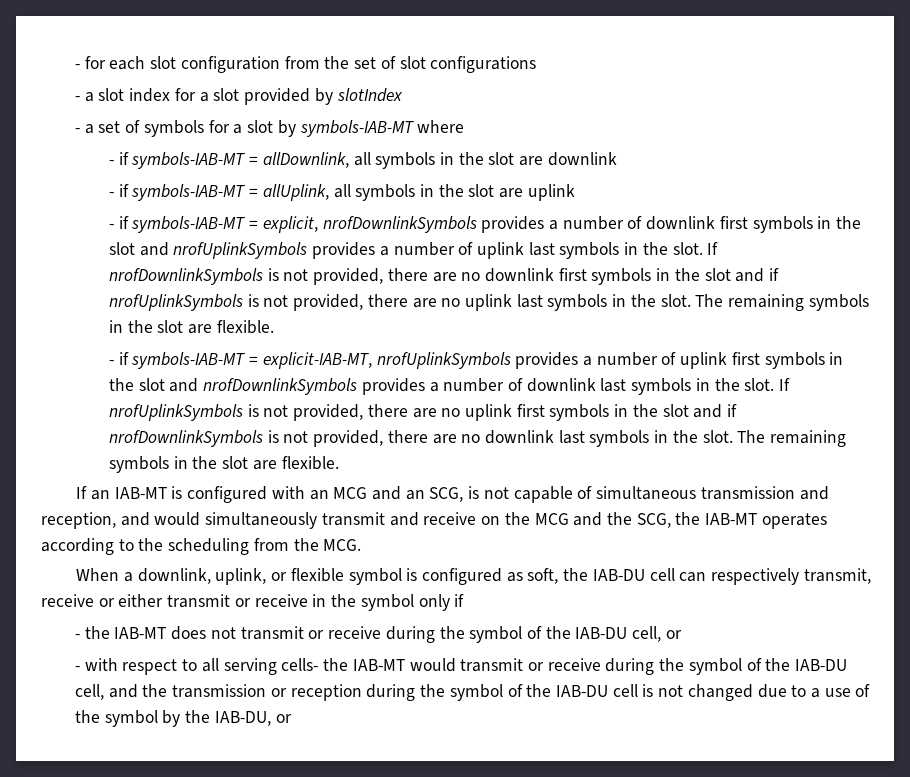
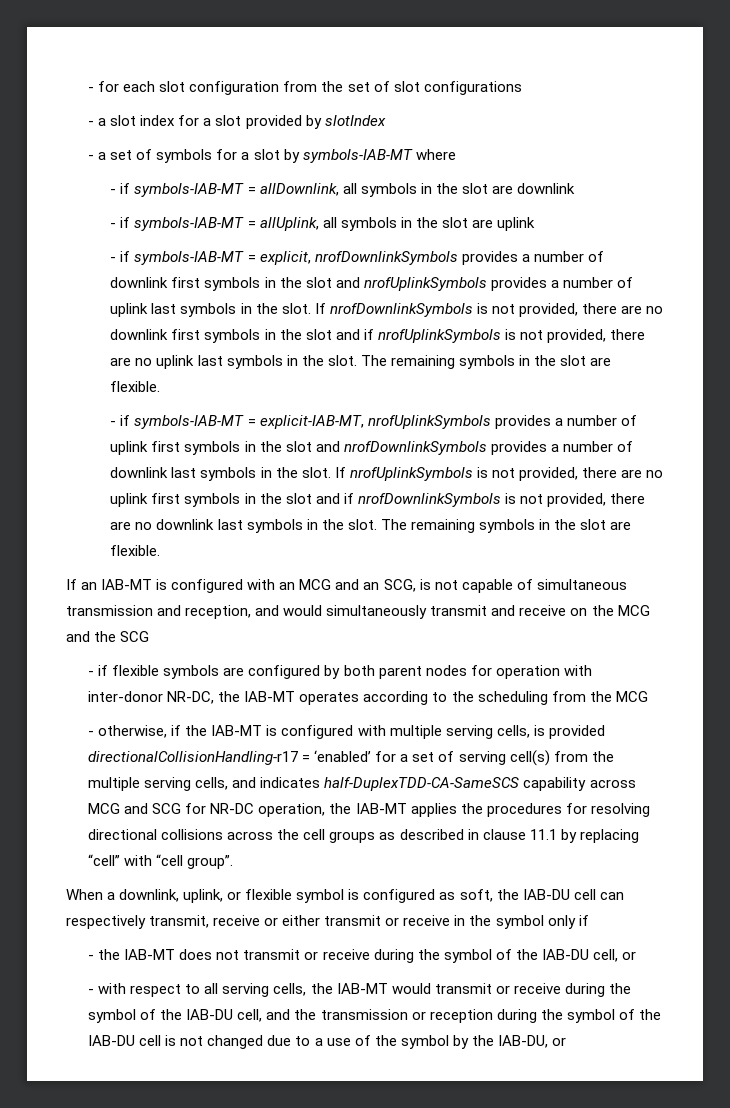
[636,513,671,528] SCG, -> [120,631,150,642] [88,665,592,679] [88,691,215,704] SCG // - if flexible symbols are configured by both parent nodes for operation with inter-donor NR-DC,
[323,539,362,551] MCG. -> [615,691,648,702] [88,725,605,739] [88,750,614,766] [88,777,636,791] [88,803,650,817] [88,829,639,843] [88,854,234,869] MCG // - otherwise, if the IAB-MT is configured with multiple serving cells, is provided directionalCollisionHandling-r17 = ‘enabled’ for a set of serving cell(s) from the multiple serving cells, and indicates half-DuplexTDD-CA-SameSCS capability across MCG and SCG for NR-DC operation, the IAB-MT applies the procedures for resolving directional collisions across the cell groups as described in clause 11.1 by replacing “cell” with “cell group”.
[281,658,319,671] cells- -> [273,983,307,996] cells,

